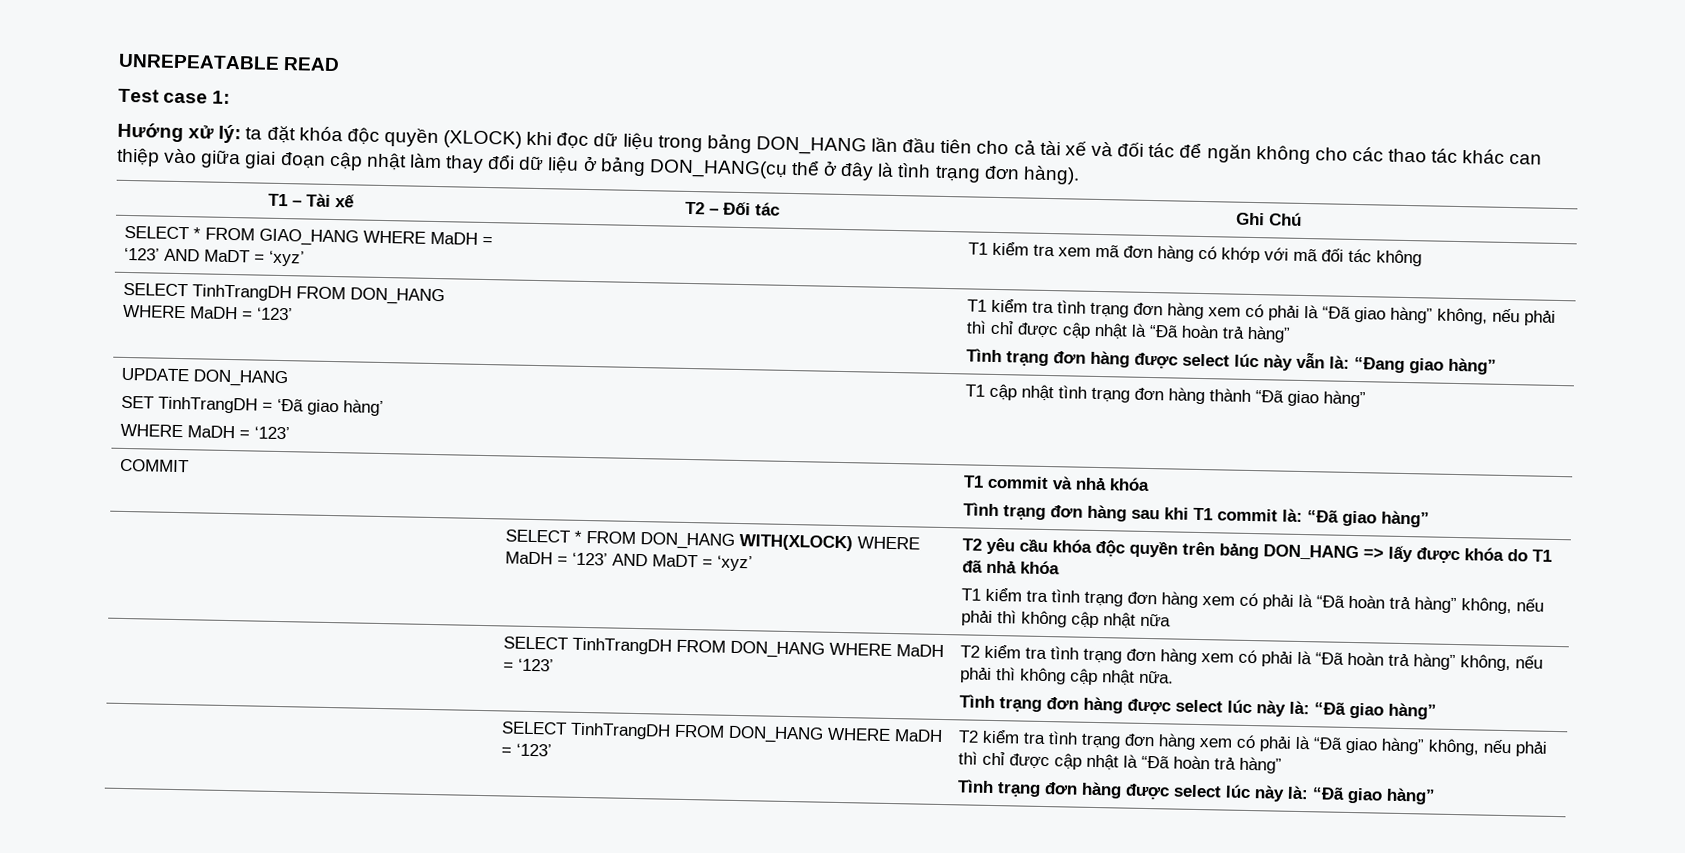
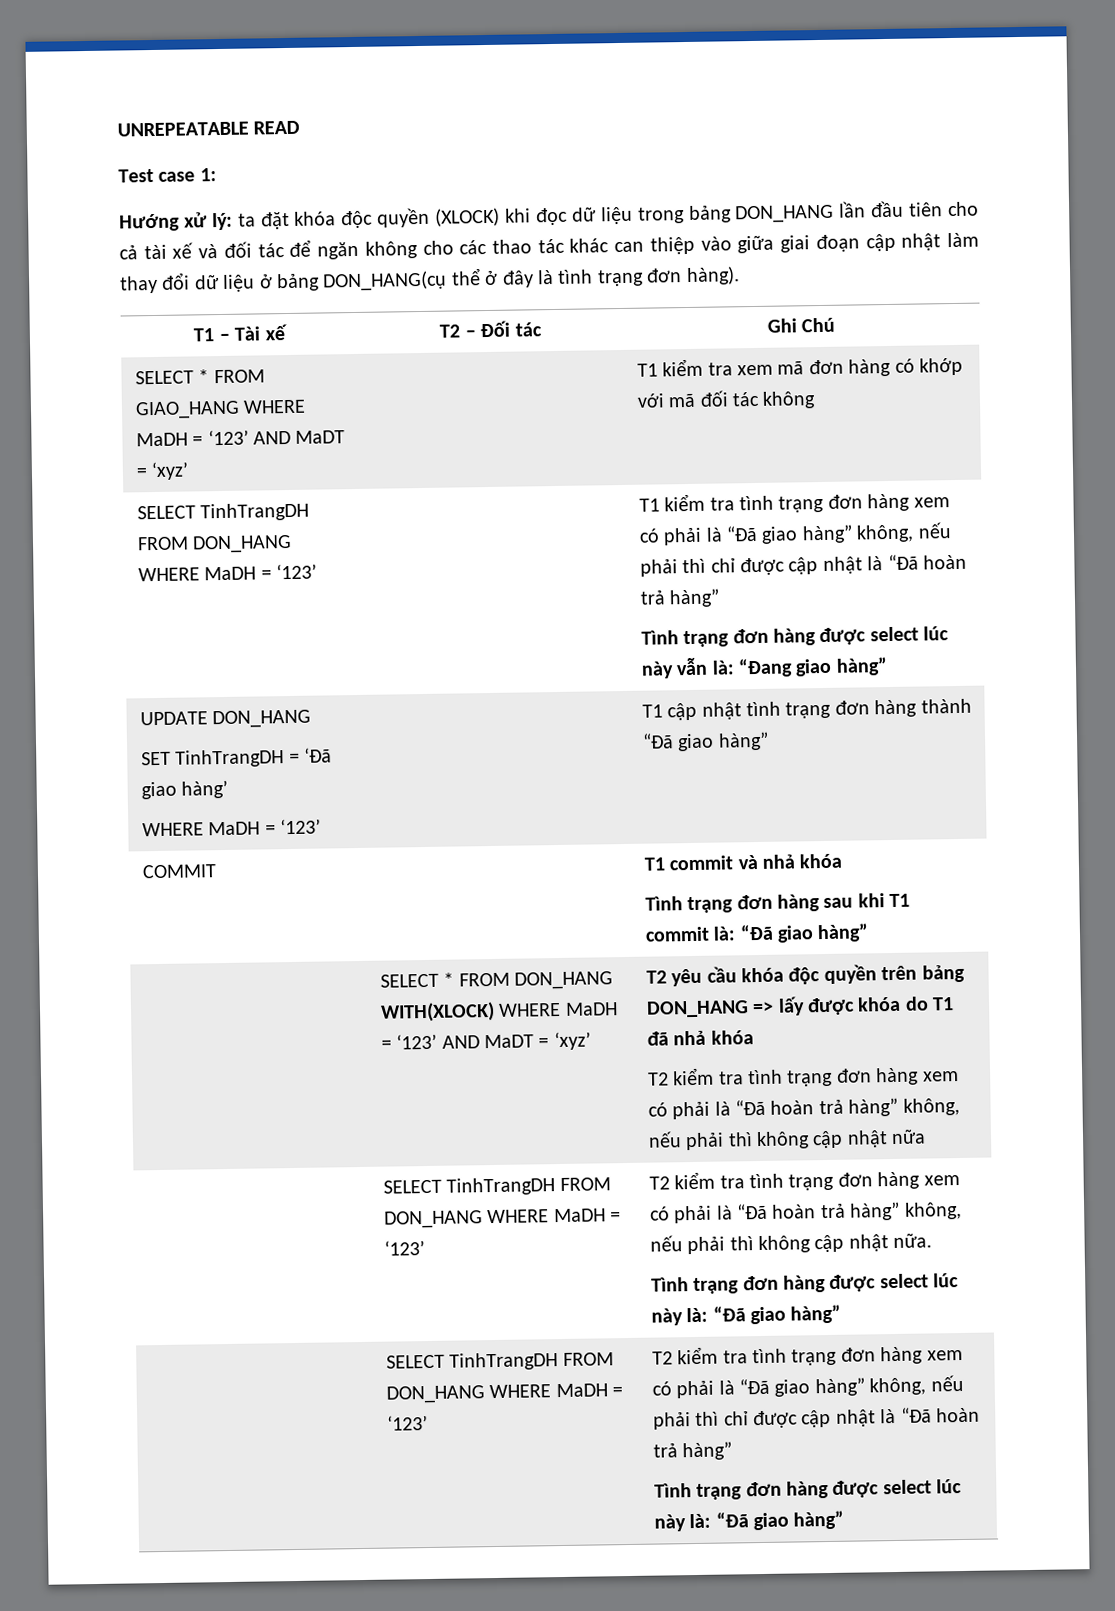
[960,588,981,601] T1 -> [647,1072,669,1086] T2

